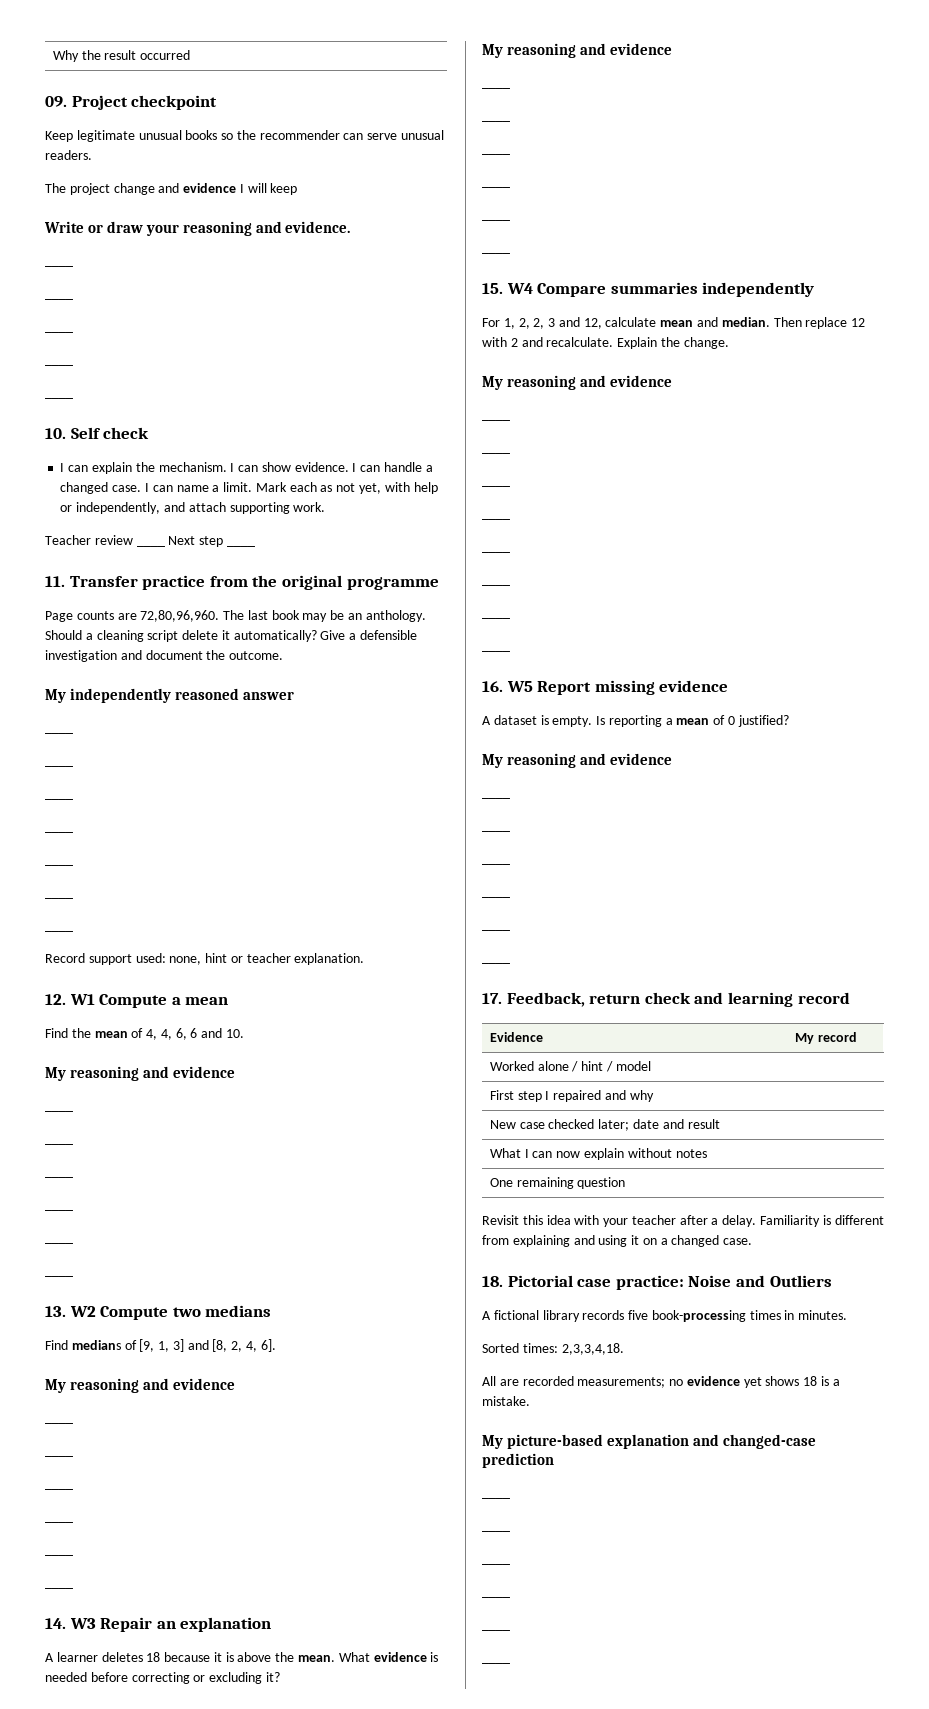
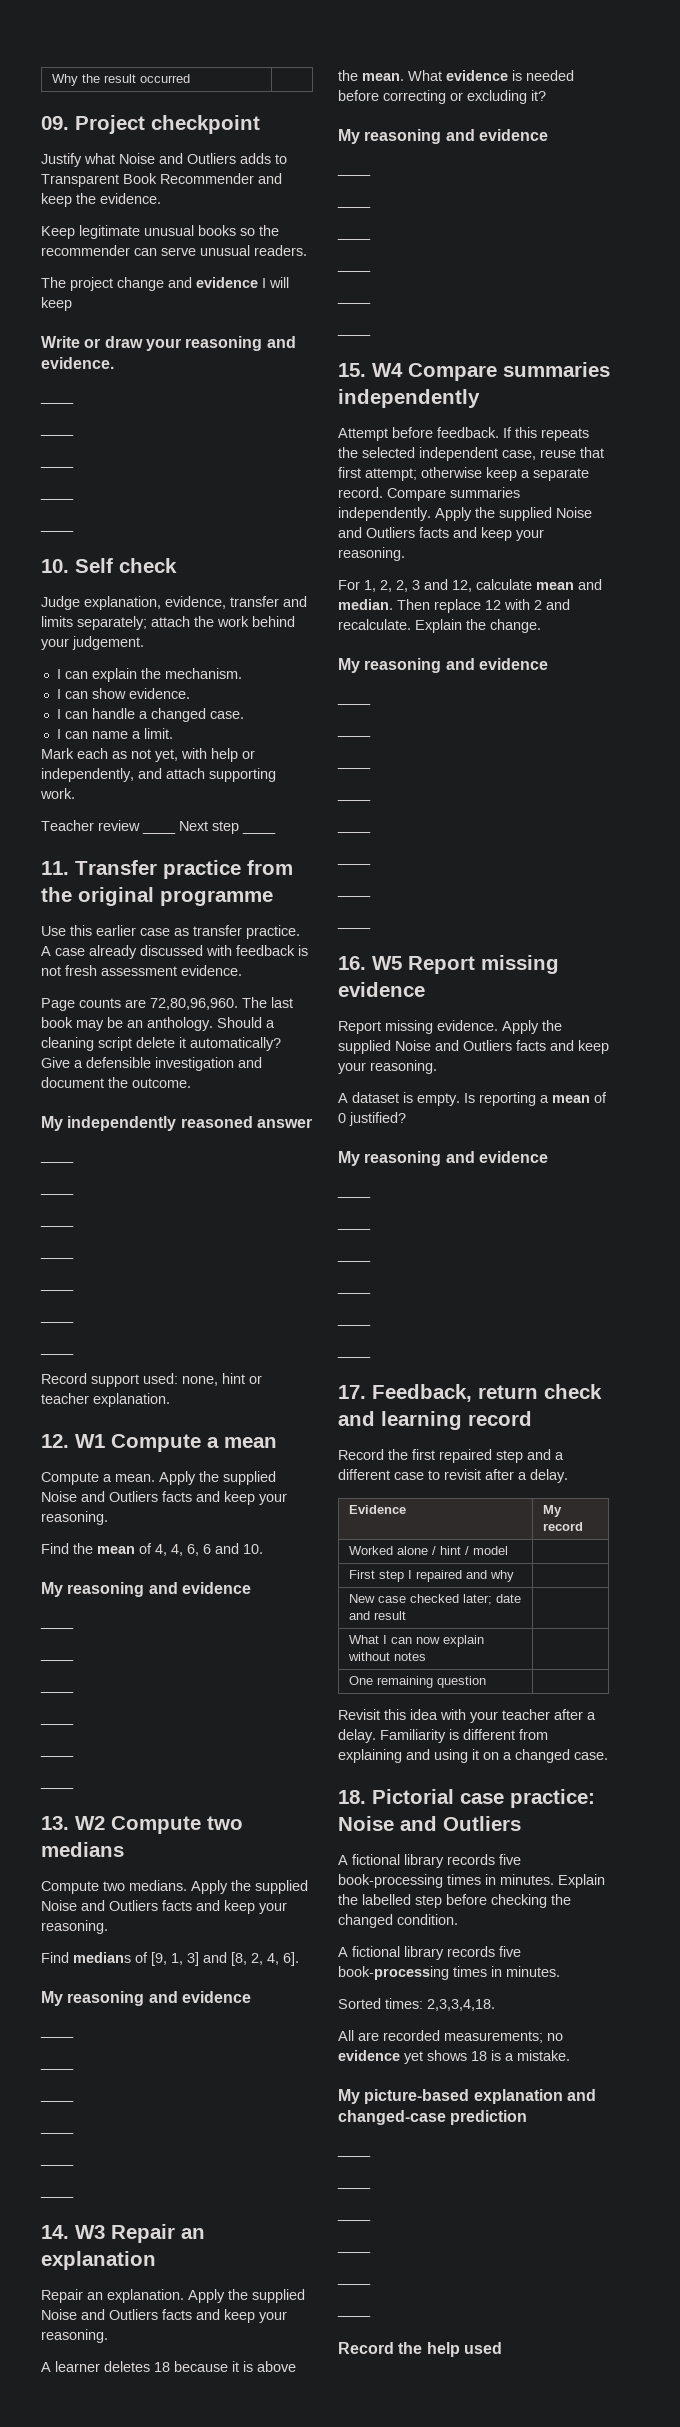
(218, 102) none -> [41,153,287,167] [41,173,282,187] [41,193,161,207] // Justify what Noise and Outliers adds to Transparent Book Recommender and keep the evidence.
(150, 433) none -> [41,596,307,610] [41,616,295,630] [41,636,144,650] // Judge explanation, evidence, transfer and limits separately; attach the work behind your judgement.
(227, 467) none -> (242, 673) //
(349, 467) none -> (190, 693) //
(142, 488) none -> (244, 715) //
(253, 487) none -> (173, 733) //
(439, 583) none -> [41,925,300,939] [41,945,308,959] [41,965,242,976] // Use this earlier case as transfer practice. A case already discussed with feedback is not fresh assessment evidence.
(229, 1001) none -> [41,1471,276,1485] [41,1491,287,1505] [41,1511,108,1525] // Compute a mean. Apply the supplied Noise and Outliers facts and keep your reasoning.
(272, 1311) none -> [41,1880,308,1894] [41,1900,287,1914] [41,1920,108,1934] // Compute two medians. Apply the supplied Noise and Outliers facts and keep your reasoning.
(272, 1624) none -> [41,2289,305,2303] [41,2309,287,2323] [41,2329,108,2343] // Repair an explanation. Apply the supplied Noise and Outliers facts and keep your reasoning.
(815, 289) none -> [338,427,589,441] [338,447,604,461] [338,467,589,481] [338,487,520,501] [338,507,592,521] [338,527,544,541] [338,547,405,561] // Attempt before feedback. If this repeats the selected independent case, reuse that first attempt; otherwise keep a separate record. Compare summaries independently. Apply the supplied Noise and Outliers facts and keep your reasoning.
(729, 686) none -> [338,1020,562,1034] [338,1040,609,1054] [338,1060,437,1074] // Report missing evidence. Apply the supplied Noise and Outliers facts and keep your reasoning.
(850, 998) none -> [338,1449,564,1463] [338,1469,568,1483] // Record the first repaired step and a different case to revisit after a delay.
(832, 1281) none -> [338,1854,521,1868] [338,1874,605,1888] [338,1894,571,1908] [338,1914,458,1928] // A fictional library records five book-processing times in minutes. Explain the labelled step before checking the changed condition.
(510, 1663) none -> [338,2342,502,2357] // Record the help used

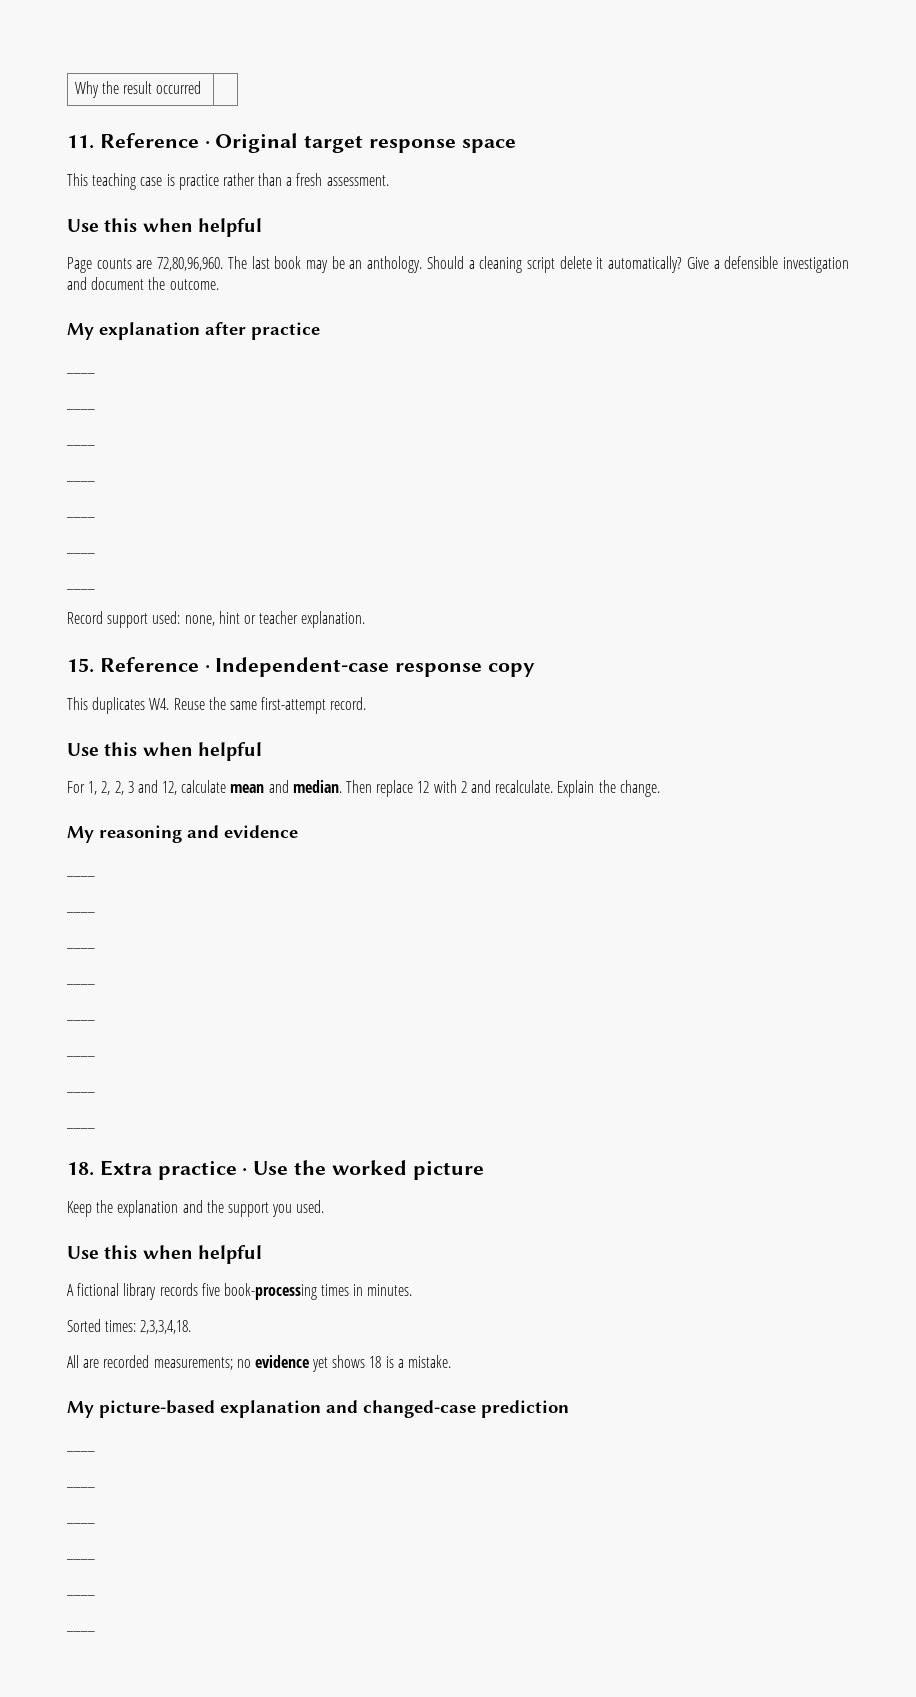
[41,115,260,134] [41,153,287,167] [41,173,282,187] [41,193,161,207] [41,225,279,239] [41,245,307,256] [41,277,289,291] [41,297,72,311] [41,336,296,351] [41,357,114,369] [40,401,74,404] [40,433,74,436] [40,465,74,468] [40,497,74,500] [40,529,74,532] [41,558,177,573] [41,596,307,610] [41,616,295,630] [41,636,144,650] [56,668,242,682] [56,688,190,699] [56,708,244,722] [56,728,173,739] [41,748,255,762] [41,768,276,782] [40,788,75,799] [41,820,140,831] [142,831,176,834] [179,821,276,834] [41,860,293,879] [41,887,273,906] [41,925,300,939] [41,945,308,959] [41,965,242,976] 09. Project checkpoint // Justify what Noise and Outliers adds to Transparent Book Recommender and keep the evidence. // Keep legitimate unusual books so the recommender can serve unusual readers. // The project change and evidence I will keep // Write or draw your reasoning and evidence. // ____ // ____ // ____ // ____ // ____ // 10. Self check // Judge explanation, evidence, transfer and limits separately; attach the work behind your judgement. // I can explain the mechanism. // I can show evidence. // I can handle a changed case. // I can name a limit. // Mark each as not yet, with help or independently, and attach supporting work. // Teacher review ____ Next step ____ // 11. Transfer practice from the original programme // Use this earlier case as transfer practice. A case already discussed with feedback is not fresh assessment evidence. -> [67,133,516,153] [67,173,389,190] [67,218,262,237] 11. Reference · Original target response space // This teaching case is practice rather than a fresh assessment. // Use this when helpful
[67,1116,312,1131] independently reasoned answer -> [99,322,320,340] explanation after practice
[41,1434,277,1452] [41,1471,276,1485] [41,1491,287,1505] [41,1511,108,1525] [41,1543,263,1556] [41,1582,251,1597] [40,1626,74,1629] [40,1658,74,1661] [40,1690,74,1693] [40,1722,74,1725] [40,1754,74,1757] [40,1786,74,1789] [41,1816,243,1834] [41,1842,124,1857] [41,1880,308,1894] [41,1900,287,1914] [41,1920,108,1934] [41,1952,299,1966] [41,1991,251,2006] [40,2035,74,2038] [40,2067,74,2070] [40,2099,74,2102] [40,2131,74,2134] [40,2163,74,2166] [40,2195,74,2198] [41,2224,205,2243] [41,2251,156,2270] [41,2289,305,2303] [41,2309,287,2323] [41,2329,108,2343] [41,2361,296,2372] [338,70,574,81] [338,90,546,104] [338,129,548,144] [337,173,371,176] [337,205,371,208] [337,237,371,240] [337,269,371,272] [337,301,371,304] [337,333,371,336] [338,362,610,381] [338,389,480,408] [338,427,589,441] [338,447,604,461] [338,467,589,481] [338,487,520,501] [338,507,592,521] [338,527,544,541] [338,547,405,561] 12. W1 Compute a mean // Compute a mean. Apply the supplied Noise and Outliers facts and keep your reasoning. // Find the mean of 4, 4, 6, 6 and 10. // My reasoning and evidence // ____ // ____ // ____ // ____ // ____ // ____ // 13. W2 Compute two medians // Compute two medians. Apply the supplied Noise and Outliers facts and keep your reasoning. // Find medians of [9, 1, 3] and [8, 2, 4, 6]. // My reasoning and evidence // ____ // ____ // ____ // ____ // ____ // ____ // 14. W3 Repair an explanation // Repair an explanation. Apply the supplied Noise and Outliers facts and keep your reasoning. // A learner deletes 18 because it is above the mean. What evidence is needed before correcting or excluding it? // My reasoning and evidence // ____ // ____ // ____ // ____ // ____ // ____ // 15. W4 Compare summaries independently // Attempt before feedback. If this repeats the selected independent case, reuse that first attempt; otherwise keep a separate record. Compare summaries independently. Apply the supplied Noise and Outliers facts and keep your reasoning. -> [67,657,536,677] [67,697,367,714] [67,742,262,761] 15. Reference · Independent-case response copy // This duplicates W4. Reuse the same first-attempt record. // Use this when helpful
[338,955,559,974] [338,982,425,997] [338,1020,562,1034] [338,1040,609,1054] [338,1060,437,1074] [338,1092,607,1106] [338,1112,406,1126] [338,1151,548,1166] [337,1195,371,1198] [337,1227,371,1230] [337,1259,371,1262] [337,1291,371,1294] [337,1323,371,1326] [337,1355,371,1358] [338,1384,602,1402] [338,1411,532,1430] [338,1449,564,1463] [338,1469,568,1483] [348,1505,406,1514] [542,1505,562,1517] [542,1522,583,1531] [348,1546,508,1555] [348,1570,514,1582] [348,1594,521,1605] [348,1611,406,1620] [348,1635,484,1647] [347,1652,426,1661] [348,1676,486,1688] [338,1709,596,1723] [338,1729,548,1743] [338,1749,608,1763] [338,1789,595,1808] [338,1816,521,1831] [338,1854,521,1868] [338,1874,605,1888] [338,1894,571,1908] [338,1914,458,1928] 16. W5 Report missing evidence // Report missing evidence. Apply the supplied Noise and Outliers facts and keep your reasoning. // A dataset is empty. Is reporting a mean of 0 justified? // My reasoning and evidence // ____ // ____ // ____ // ____ // ____ // ____ // 17. Feedback, return check and learning record // Record the first repaired step and a different case to revisit after a delay. // Evidence | My record // Worked alone / hint / model | // First step I repaired and why | // New case checked later; date and result | // What I can now explain without notes | // One remaining question | // Revisit this idea with your teacher after a delay. Familiarity is different from explaining and using it on a changed case. // 18. Pictorial case practice: Noise and Outliers // A fictional library records five book-processing times in minutes. Explain the labelled step before checking the changed condition. -> [67,1160,484,1180] [67,1200,325,1217] [67,1245,262,1264] 18. Extra practice · Use the worked picture // Keep the explanation and the support you used. // Use this when helpful
[338,2342,502,2357] // Record the help used -> (95, 1631) none

